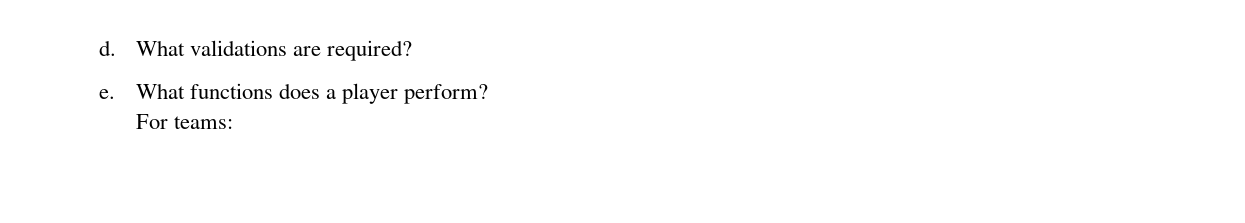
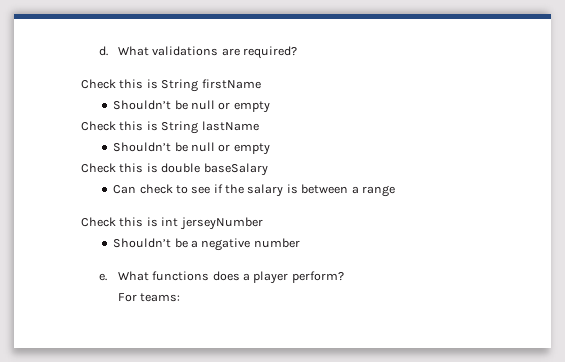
(413, 50) none -> [81,79,261,92] [113,100,270,113] [81,121,259,134] [113,142,270,155] [81,163,268,176] [113,184,395,197] [81,217,263,230] [113,238,300,251] // Check this is String firstName // Shouldn’t be null or empty // Check this is String lastName // Shouldn’t be null or empty // Check this is double baseSalary // Can check to see if the salary is between a range // Check this is int jerseyNumber // Shouldn’t be a negative number

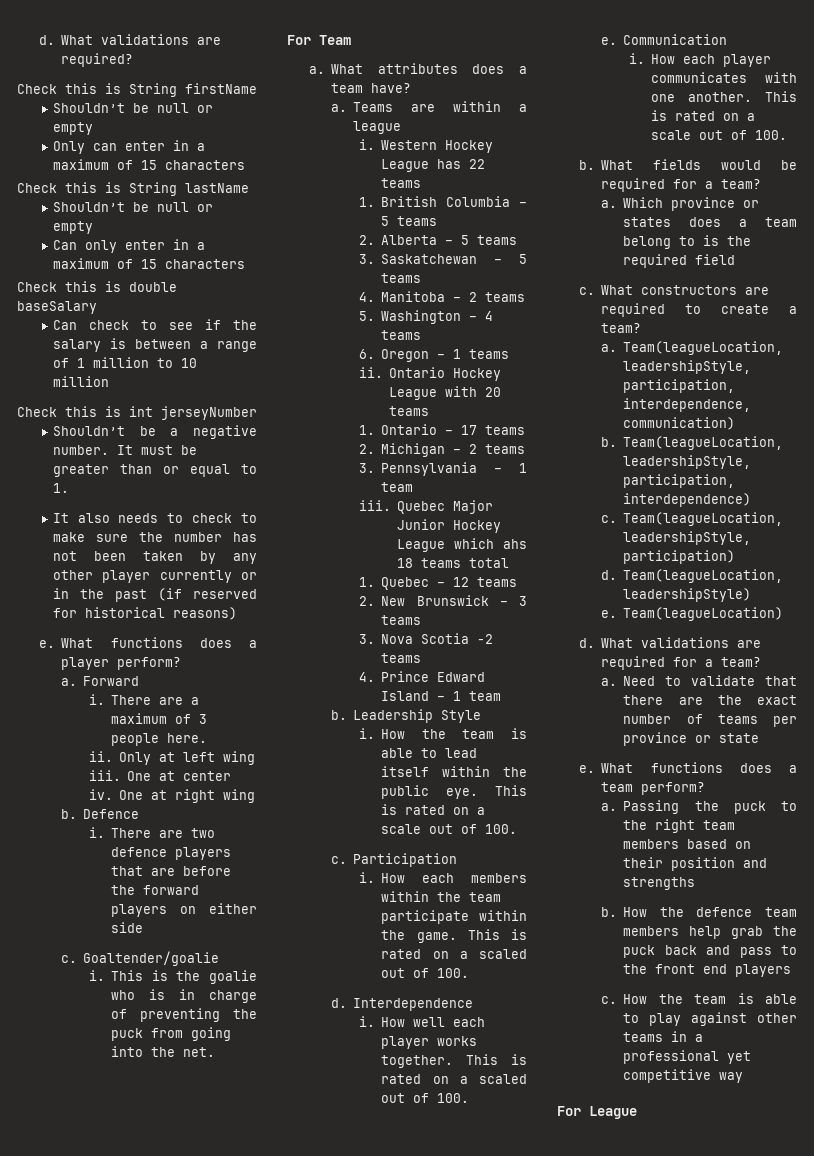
(270, 107) none -> [52,140,205,154] [52,159,245,170] // Only can enter in a maximum of 15 characters
(270, 149) none -> [52,239,205,253] [52,258,245,269] // Can only enter in a maximum of 15 characters
(395, 191) none -> [52,357,197,368] [52,376,109,387] of 1 million to 10 million
[253,238,300,248] number -> [52,445,197,455] [52,464,257,477] [52,483,69,493] [52,513,257,523] [52,532,257,542] [52,551,257,564] [52,570,257,583] [52,588,257,602] [52,607,237,620] number. It must be greater than or equal to 1. // It also needs to check to make sure the number has not been taken by any other player currently or in the past (if reserved for historical reasons)
[117,293,181,302] For teams: -> [61,676,140,686] [89,694,200,705] [111,713,208,724] [111,733,208,746] [89,751,256,765] [89,770,232,781] [89,789,256,803] [61,809,140,819] [89,827,216,838] [111,847,232,860] [111,866,232,876] [111,885,200,895] [111,903,257,917] [111,922,144,933] [61,951,220,966] [89,970,257,984] [111,989,257,1003] [111,1008,257,1022] [111,1027,232,1041] [111,1046,216,1057] [287,35,351,45] [309,63,527,74] [331,83,412,93] [331,101,527,112] [353,121,402,134] [359,139,494,153] [381,159,486,172] [381,178,422,188] [359,196,527,207] [381,216,438,226] [359,235,518,245] [359,254,527,264] [381,273,422,283] [359,291,526,302] [359,310,494,324] [381,330,422,340] [359,349,510,362] [359,367,502,381] [389,386,502,400] [389,406,430,416] [359,424,526,435] [359,443,526,457] [359,462,527,476] [381,482,414,492] [359,500,494,514] [397,519,502,533] [397,538,527,552] [397,558,510,568] [359,577,518,590] [359,595,527,606] [381,615,422,625] [359,633,494,644] [381,653,422,663] [359,671,486,682] [381,691,502,701] [331,709,482,723] [359,728,527,739] [381,748,478,758] [381,766,527,777] [381,785,527,799] [381,804,486,815] [381,824,518,834] [331,853,458,867] [359,872,527,883] [381,891,502,902] [381,910,527,924] [381,929,527,943] [381,949,527,959] [381,968,470,978] [331,998,474,1011] [359,1016,486,1027] [381,1036,478,1049] [381,1054,527,1068] [381,1074,527,1084] [381,1093,470,1103] [601,34,728,45] [629,53,772,67] [651,72,797,83] [651,91,797,102] [651,110,756,121] [651,130,788,140] [579,159,797,170] [601,178,762,192] [601,197,760,211] [623,217,797,227] [623,235,752,249] [623,254,736,268] [579,285,770,295] [601,303,797,317] [601,323,642,333] [601,341,784,355] [623,360,752,374] [623,379,736,393] [623,398,752,412] [623,417,736,430] [601,436,784,450] [623,455,752,469] [623,474,736,488] [623,493,752,507] [601,512,784,526] [623,531,752,545] [623,550,736,564] [601,569,784,583] [623,588,752,602] [601,607,784,621] [579,637,762,648] [601,656,762,670] [601,675,797,686] [623,695,797,705] [623,714,797,727] [623,732,760,746] [579,762,797,773] [601,782,706,795] [601,800,797,814] [623,819,736,833] [623,839,752,849] [623,857,768,871] [623,877,696,890] [601,907,797,917] [623,926,797,939] [623,945,797,958] [623,964,792,977] [601,993,797,1004] [623,1012,797,1026] [623,1031,704,1042] [623,1050,752,1064] [623,1069,744,1083] [557,1106,637,1119] a. Forward // i. There are a maximum of 3 people here. // ii. Only at left wing // iii. One at center // iv. One at right wing // b. Defence // i. There are two defence players that are before the forward players on either side // c. Goaltender/goalie // i. This is the goalie who is in charge of preventing the puck from going into the net. // For Team // a. What attributes does a team have? // a. Teams are within a league // i. Western Hockey League has 22 teams // 1. British Columbia – 5 teams // 2. Alberta – 5 teams // 3. Saskatchewan – 5 teams // 4. Manitoba – 2 teams // 5. Washington – 4 teams // 6. Oregon – 1 teams // ii. Ontario Hockey League with 20 teams // 1. Ontario – 17 teams // 2. Michigan – 2 teams // 3. Pennsylvania – 1 team // iii. Quebec Major Junior Hockey League which ahs 18 teams total // 1. Quebec – 12 teams // 2. New Brunswick – 3 teams // 3. Nova Scotia -2 teams // 4. Prince Edward Island – 1 team // b. Leadership Style // i. How the team is able to lead itself within the public eye. This is rated on a scale out of 100. // c. Participation // i. How each members within the team participate within the game. This is rated on a scaled out of 100. // d. Interdependence // i. How well each player works together. This is rated on a scaled out of 100. // e. Communication // i. How each player communicates with one another. This is rated on a scale out of 100. // b. What fields would be required for a team? // a. Which province or states does a team belong to is the required field // c. What constructors are required to create a team? // a. Team(leagueLocation, leadershipStyle, participation, interdependence, communication) // b. Team(leagueLocation, leadershipStyle, participation, interdependence) // c. Team(leagueLocation, leadershipStyle, participation) // d. Team(leagueLocation, leadershipStyle) // e. Team(leagueLocation) // d. What validations are required for a team? // a. Need to validate that there are the exact number of teams per province or state // e. What functions does a team perform? // a. Passing the puck to the right team members based on their position and strengths // b. How the defence team members help grab the puck back and pass to the front end players // c. How the team is able to play against other teams in a professional yet competitive way // For League

